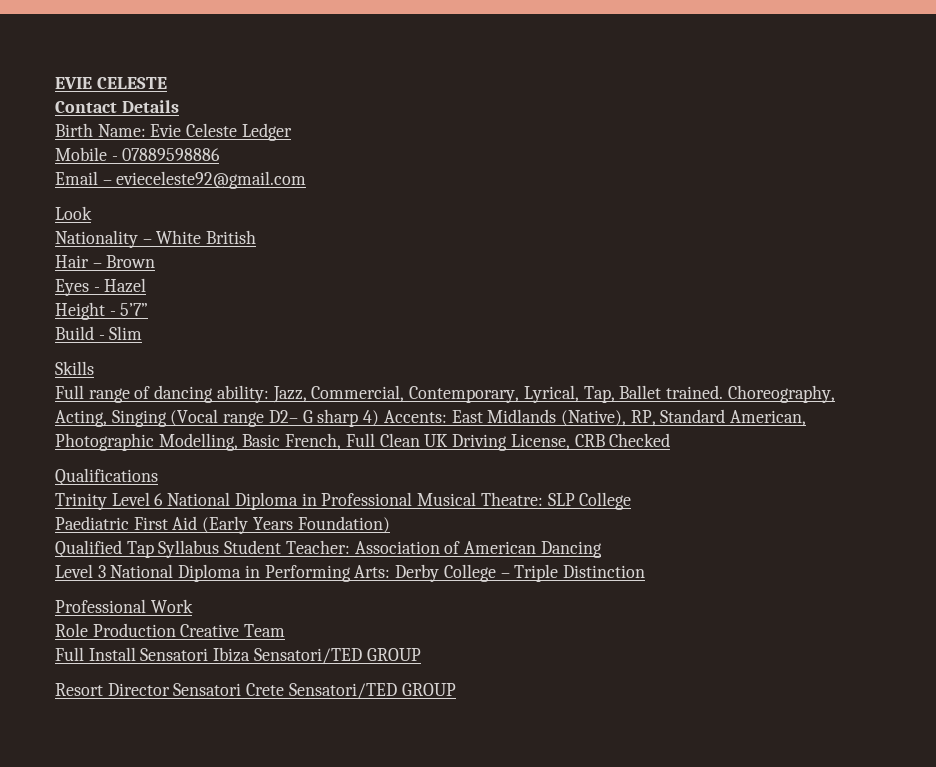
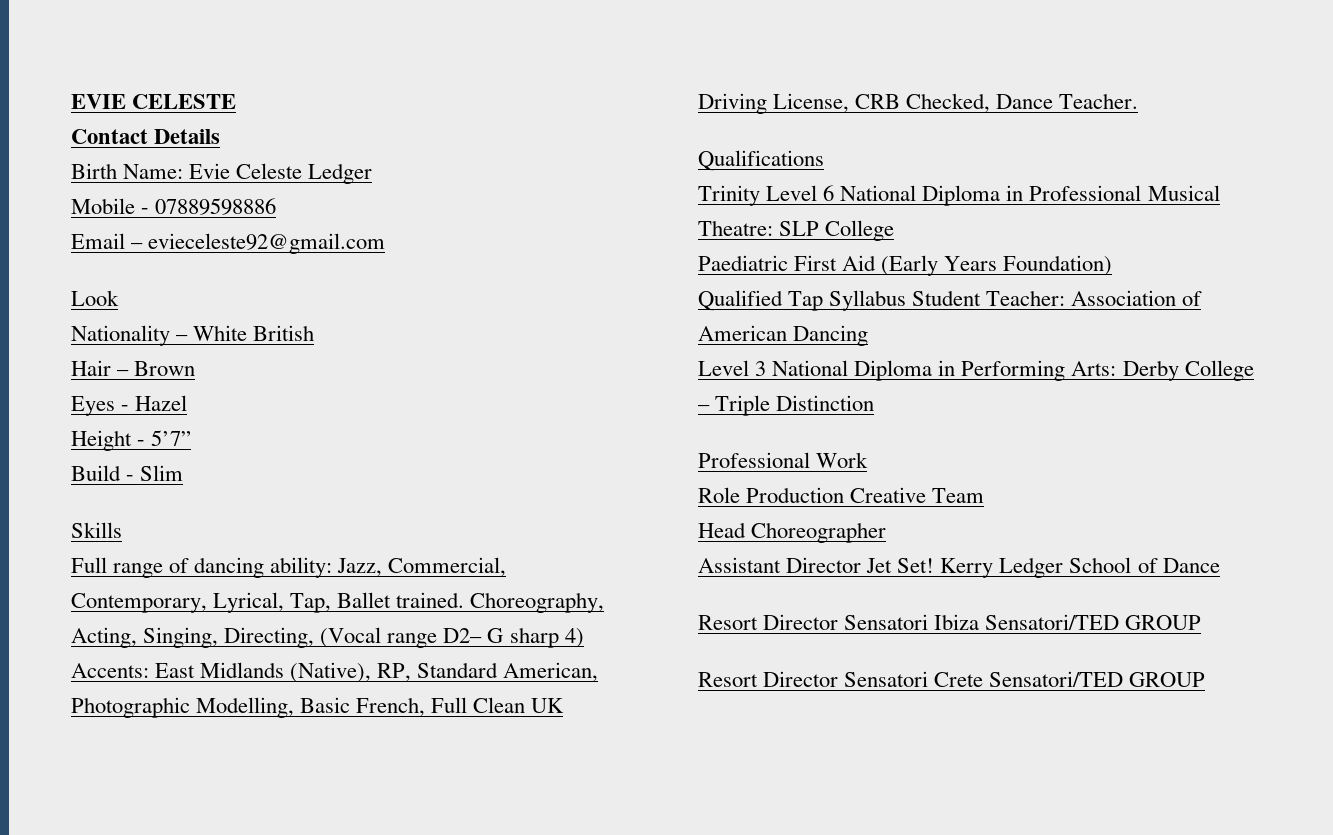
[111,410,167,427] Singing -> [143,627,315,648] Singing, Directing,
[609,433,671,447] Checked -> [906,93,1139,113] Checked, Dance Teacher.
[55,647,136,661] Full Install -> [698,522,887,543] [698,557,1220,578] [698,614,839,630] Head Choreographer // Assistant Director Jet Set! Kerry Ledger School of Dance // Resort Director

